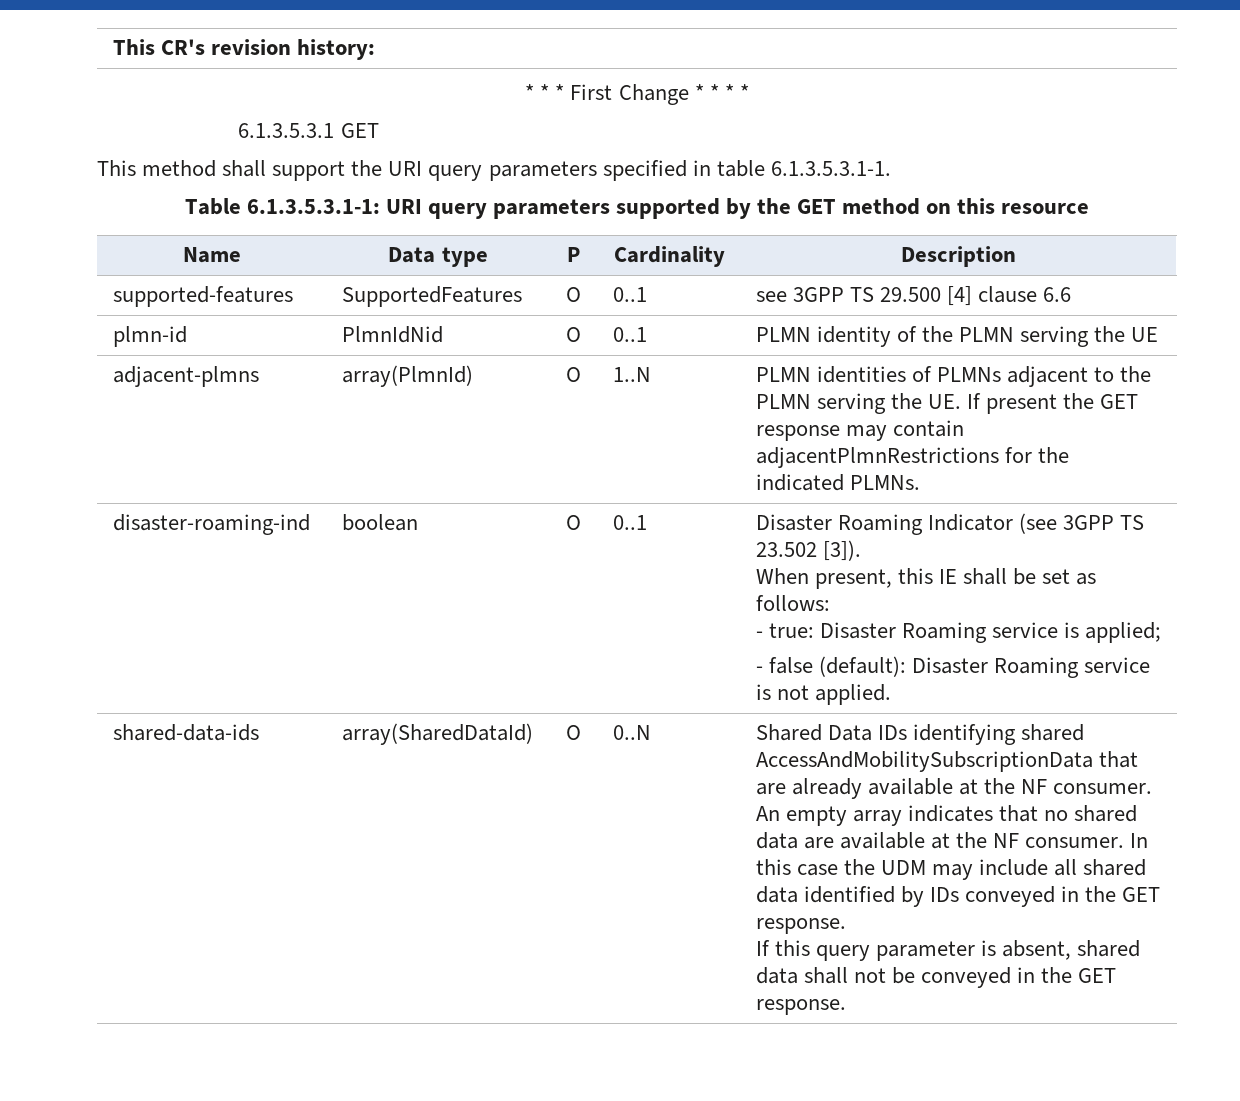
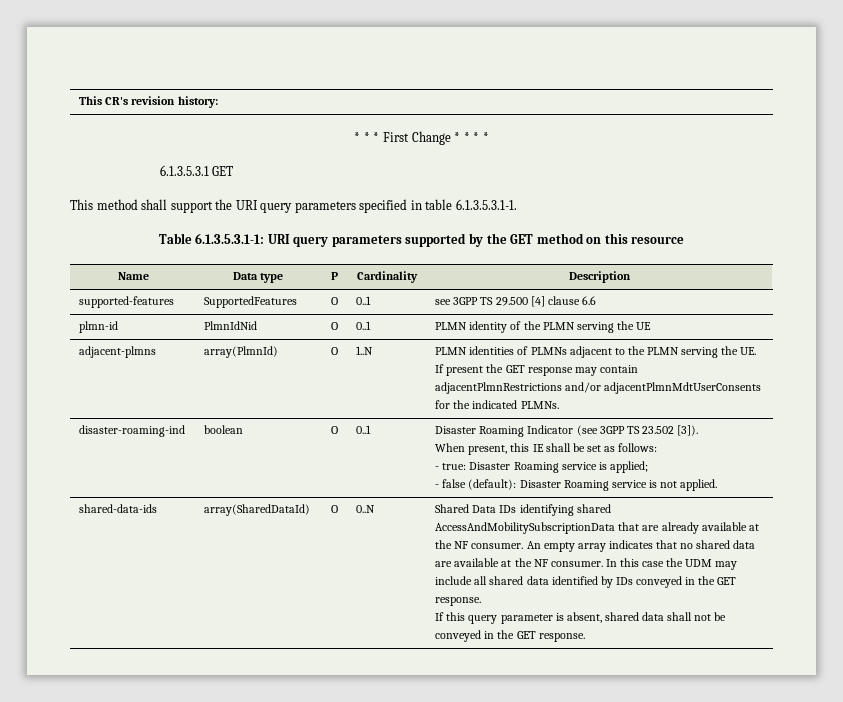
(999, 457) none -> [565,382,762,394] and/or adjacentPlmnMdtUserConsents

